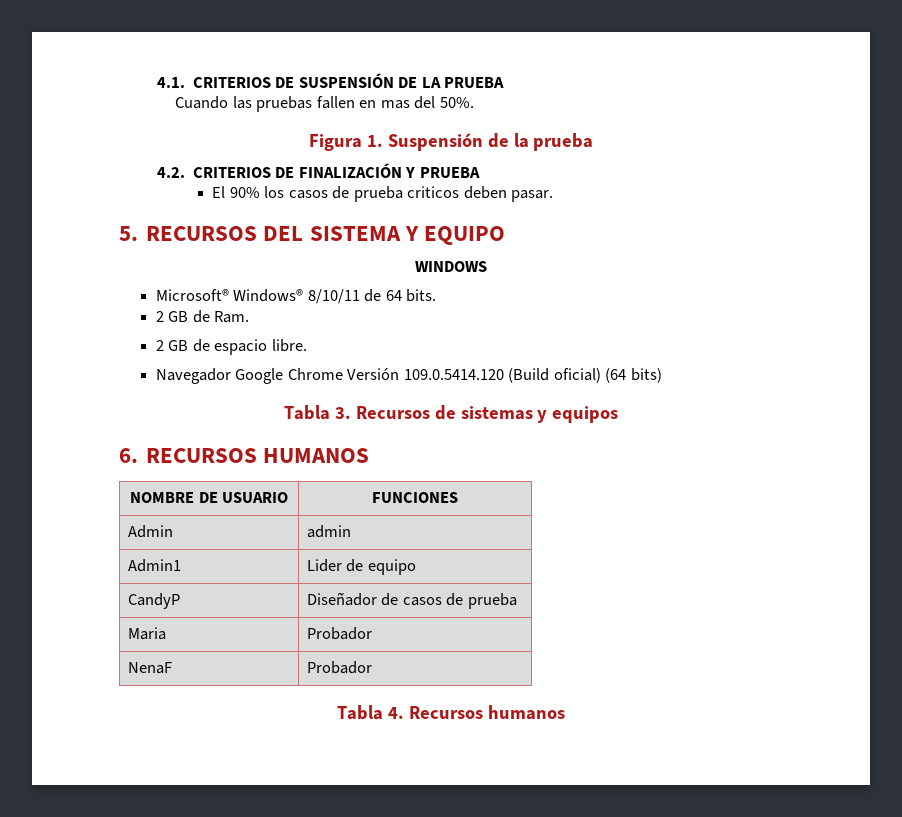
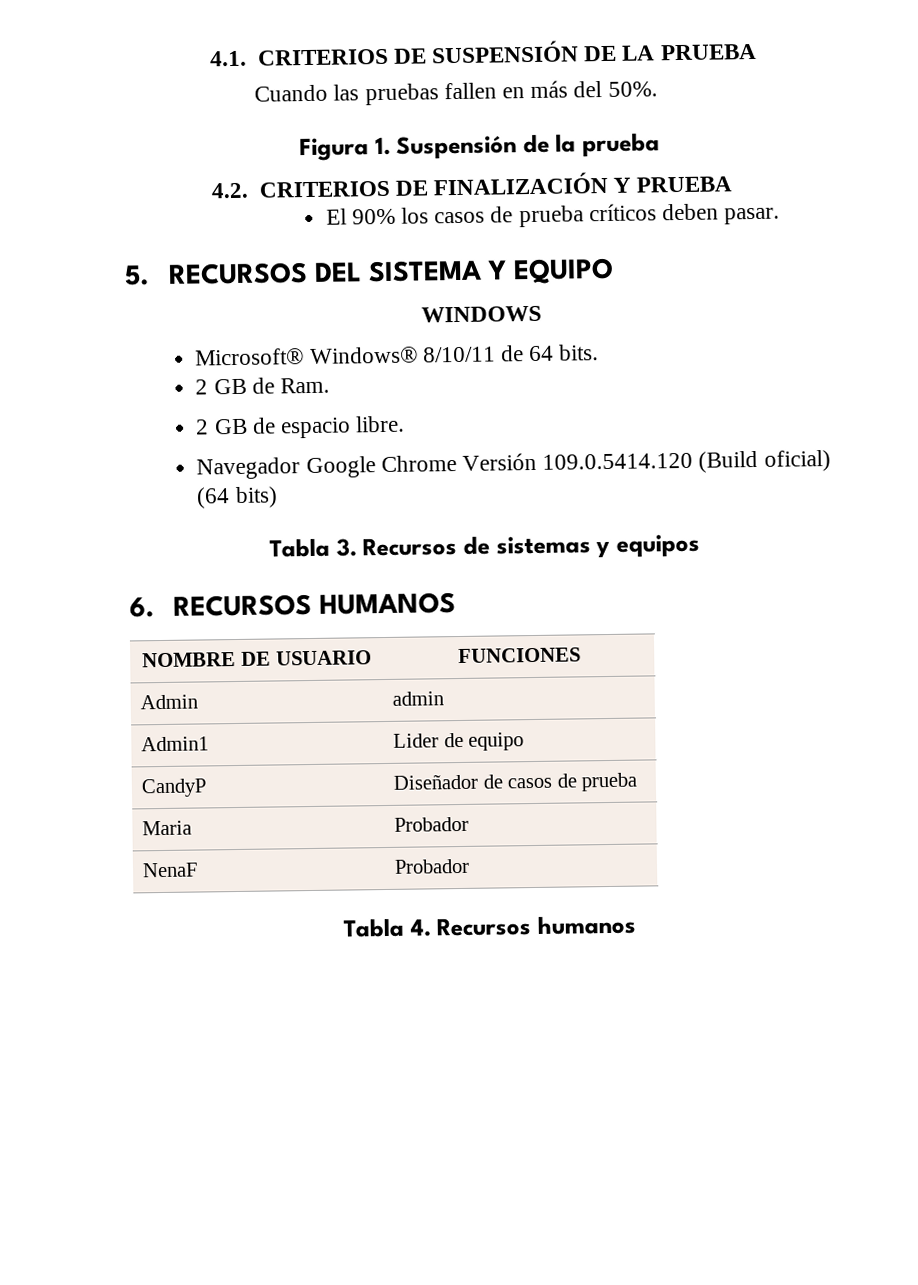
[380,100,410,109] mas -> [530,80,569,98] más
[407,186,460,198] criticos -> [588,203,657,222] críticos

